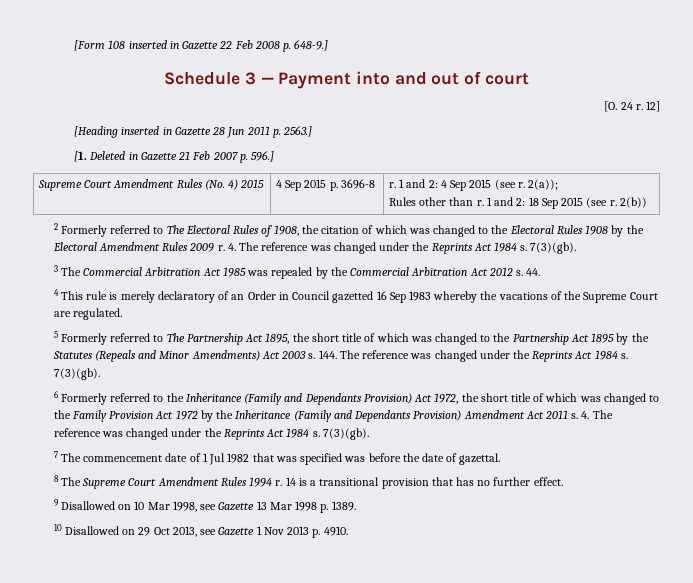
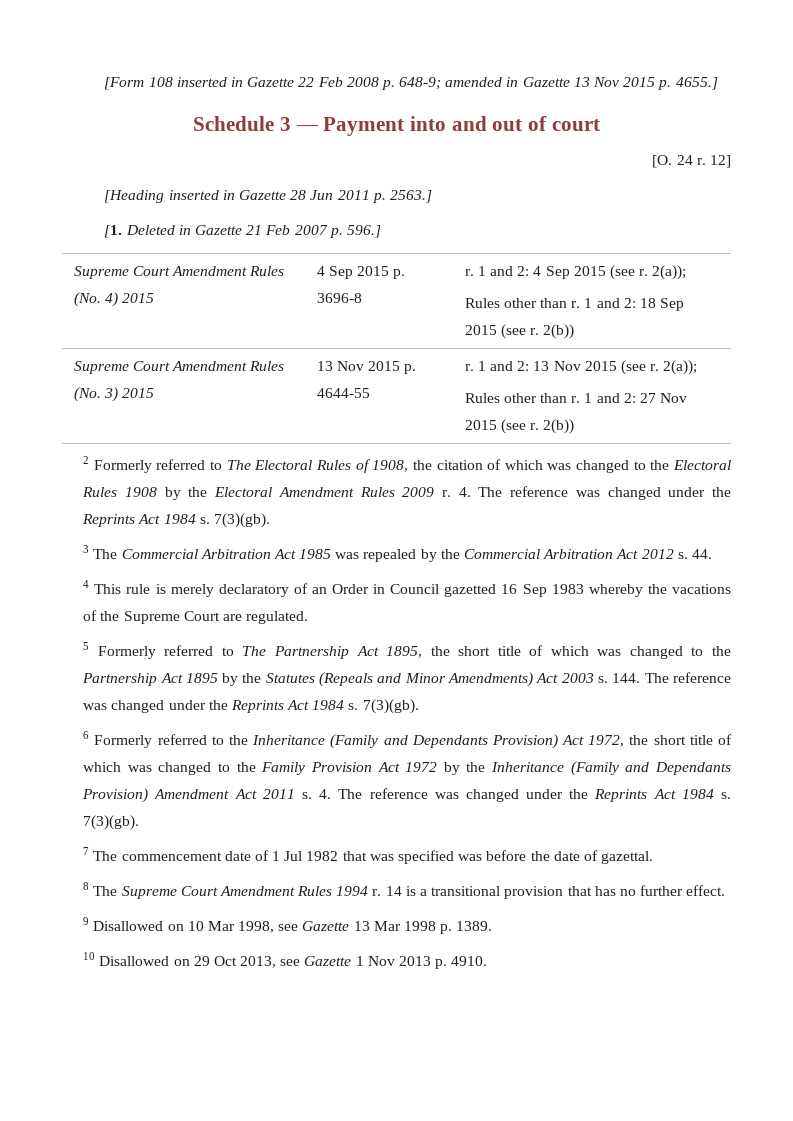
[294,40,329,51] 648-9.] -> [399,77,718,90] 648-9; amended in Gazette 13 Nov 2015 p. 4655.]
(647, 202) none -> [73,361,285,374] [73,387,154,402] [316,361,417,374] [316,388,370,398] [464,360,698,375] [464,393,688,403] [464,419,575,434] // Supreme Court Amendment Rules (No. 3) 2015 | 13 Nov 2015 p. 4644-55 | r. 1 and 2: 13 Nov 2015 (see r. 2(a)); // Rules other than r. 1 and 2: 27 Nov 2015 (see r. 2(b))

